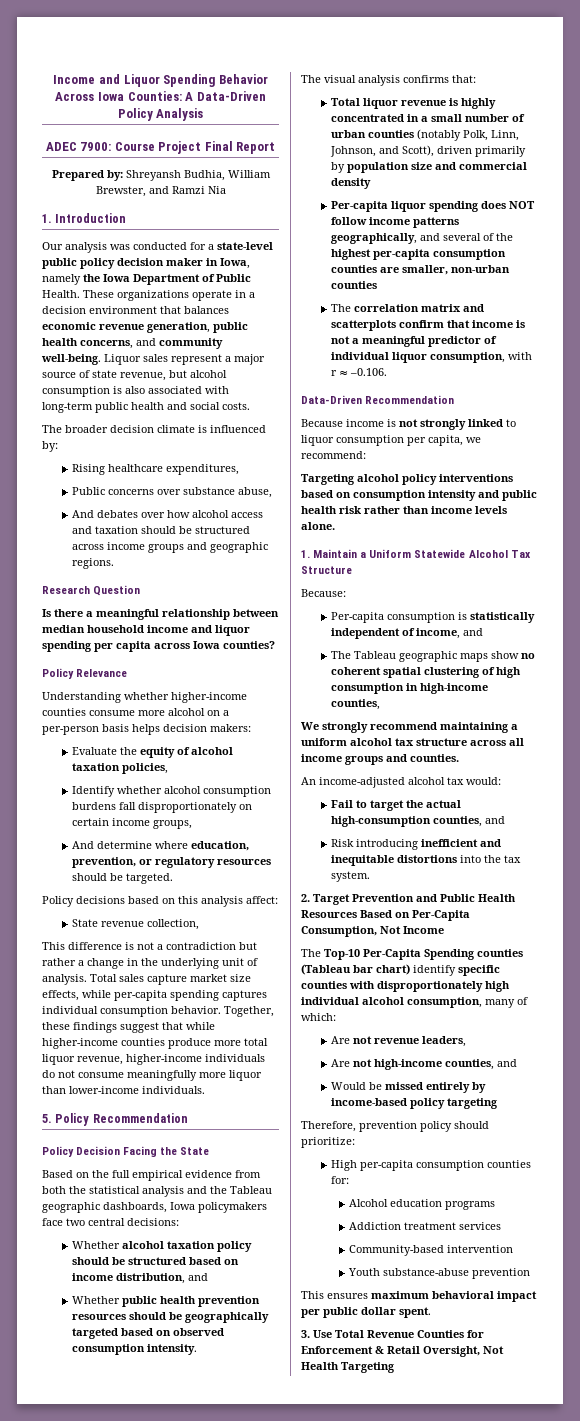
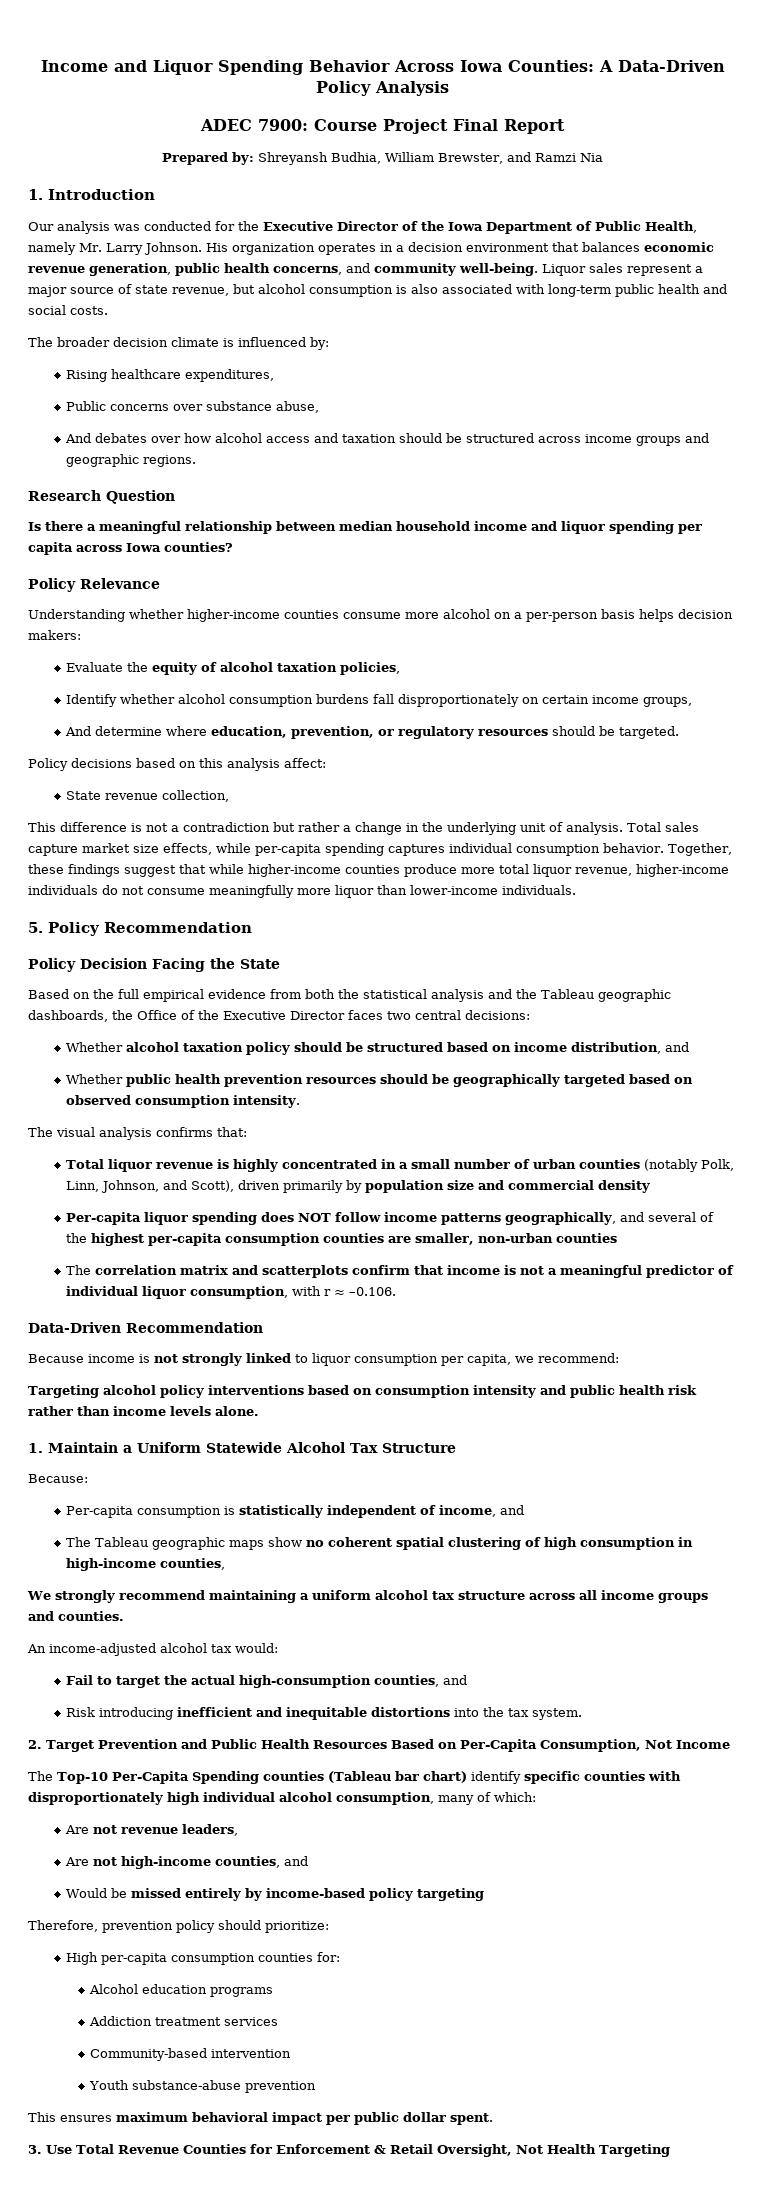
[208,242,273,250] [42,258,250,269] [42,274,81,285] a state-level public policy decision maker in Iowa, namely -> [238,221,418,231] the Executive Director of
[42,290,232,301] Health. These organizations operate -> [645,221,697,233] [28,242,376,255] Health, namely Mr. Larry Johnson. His organization operates
[170,1202,267,1213] [42,1218,63,1226] Iowa policymakers face -> [112,1010,383,1020] the Office of the Executive Director faces

